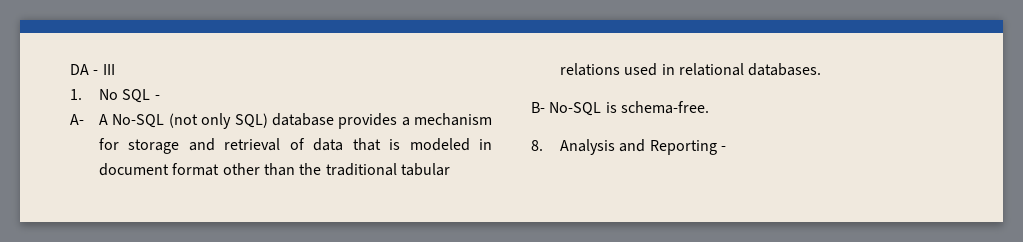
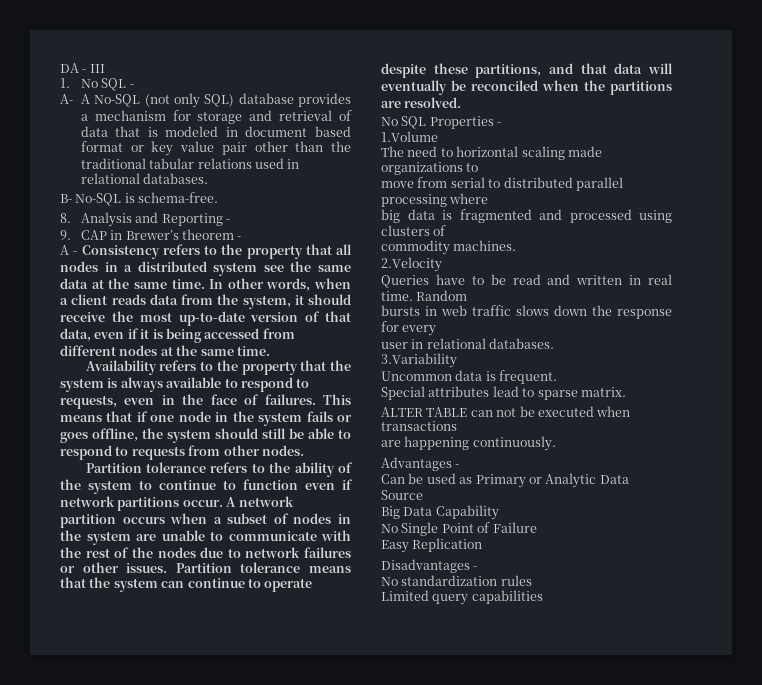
[172,163,220,176] format -> [315,126,351,137] [80,141,247,156] based format or key value pair
(726, 148) none -> [60,229,242,240] [60,244,352,259] [60,261,352,276] [60,278,351,292] [60,294,351,309] [60,311,351,326] [60,328,295,343] [60,345,270,356] [85,360,352,375] [60,377,310,392] [60,394,351,409] [60,411,353,426] [60,428,351,443] [60,445,304,460] [85,462,353,477] [60,479,353,494] [60,496,294,511] [60,513,351,528] [60,530,351,545] [60,547,351,558] [60,562,351,573] [60,577,313,592] [381,63,673,78] [381,80,672,95] [381,97,462,108] [381,116,502,129] [381,131,438,142] [381,146,602,160] [381,162,479,175] [381,177,623,191] [381,193,489,207] [381,209,672,223] [381,225,447,236] [381,240,517,255] [381,257,442,272] [381,274,672,288] [381,290,468,301] [381,305,672,319] [381,321,437,336] [381,338,555,349] [381,353,457,368] [381,370,558,384] [381,386,626,400] [381,406,631,417] [381,421,457,431] [381,436,556,451] [381,457,460,471] [381,473,629,488] [381,490,423,500] [381,505,499,520] [381,522,537,536] [381,538,483,553] [381,559,478,573] [381,575,532,586] [381,590,543,605] // 9. CAP in Brewer’s theorem - // A - Consistency refers to the property that all nodes in a distributed system see the same data at the same time. In other words, when a client reads data from the system, it should receive the most up-to-date version of that data, even if it is being accessed from different nodes at the same time. // Availability refers to the property that the system is always available to respond to requests, even in the face of failures. This means that if one node in the system fails or goes offline, the system should still be able to respond to requests from other nodes. // Partition tolerance refers to the ability of the system to continue to function even if network partitions occur. A network partition occurs when a subset of nodes in the system are unable to communicate with the rest of the nodes due to network failures or other issues. Partition tolerance means that the system can continue to operate despite these partitions, and that data will eventually be reconciled when the partitions are resolved. // No SQL Properties - // 1.Volume // The need to horizontal scaling made organizations to // move from serial to distributed parallel processing where // big data is fragmented and processed using clusters of // commodity machines. // 2.Velocity // Queries have to be read and written in real time. Random // bursts in web traffic slows down the response for every // user in relational databases. // 3.Variability // Uncommon data is frequent. // Special attributes lead to sparse matrix. // ALTER TABLE can not be executed when transactions // are happening continuously. // Advantages - // Can be used as Primary or Analytic Data Source // Big Data Capability // No Single Point of Failure // Easy Replication // Disadvantages - // No standardization rules // Limited query capabilities

